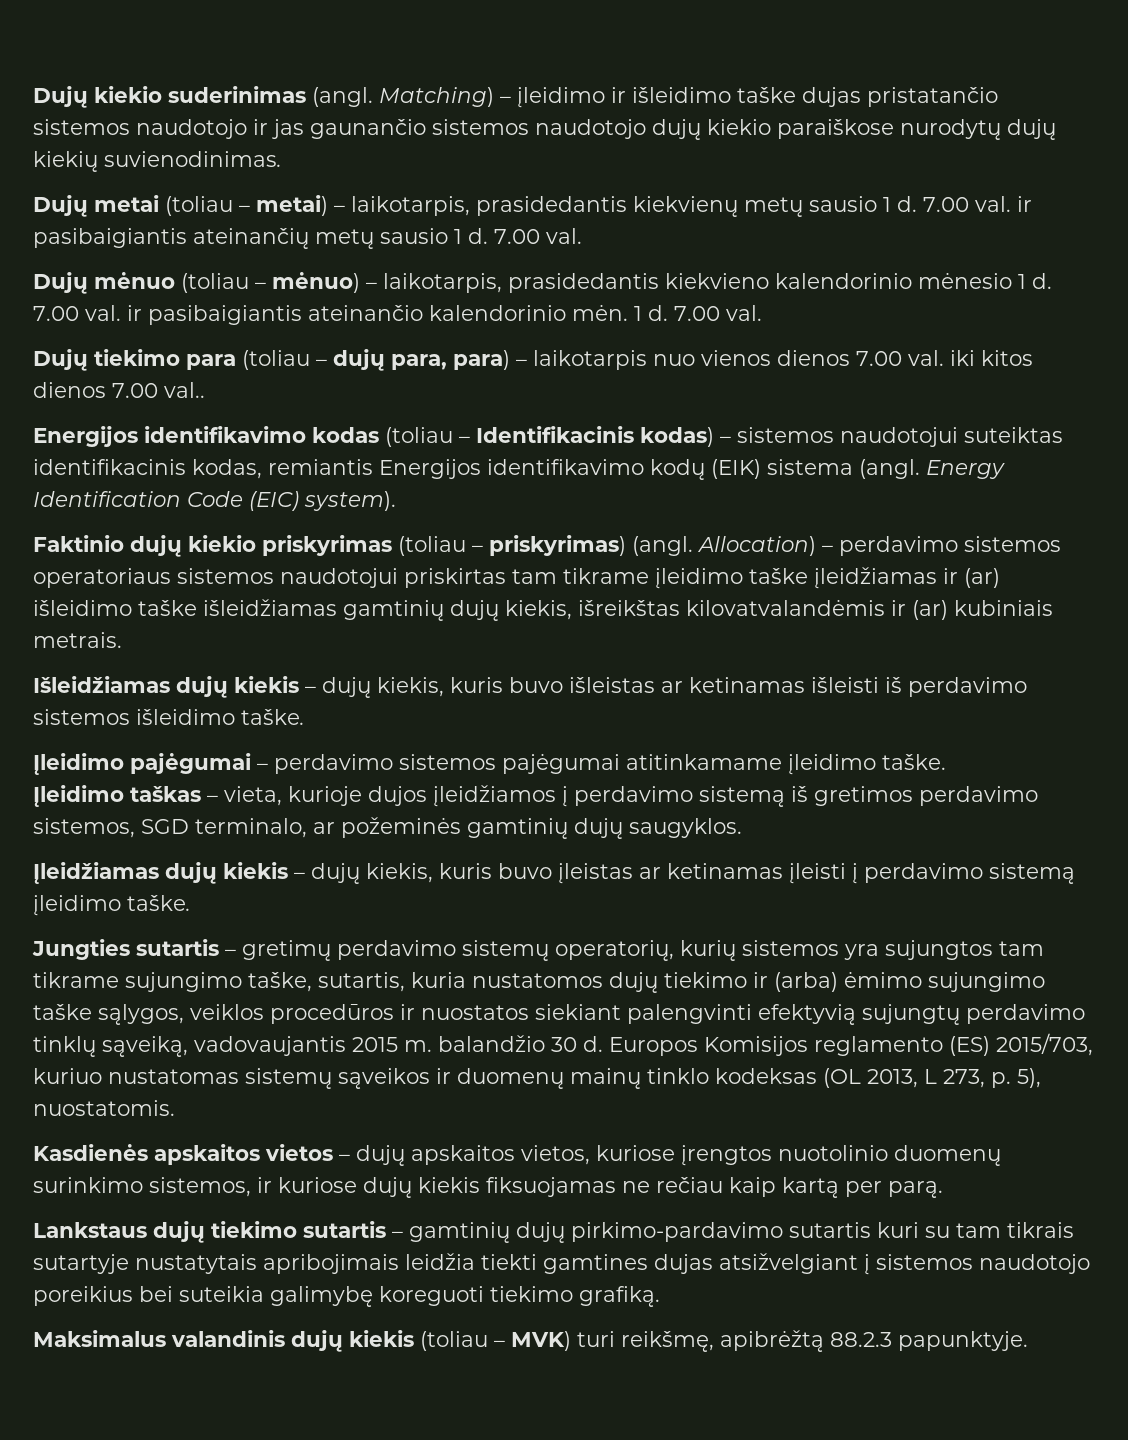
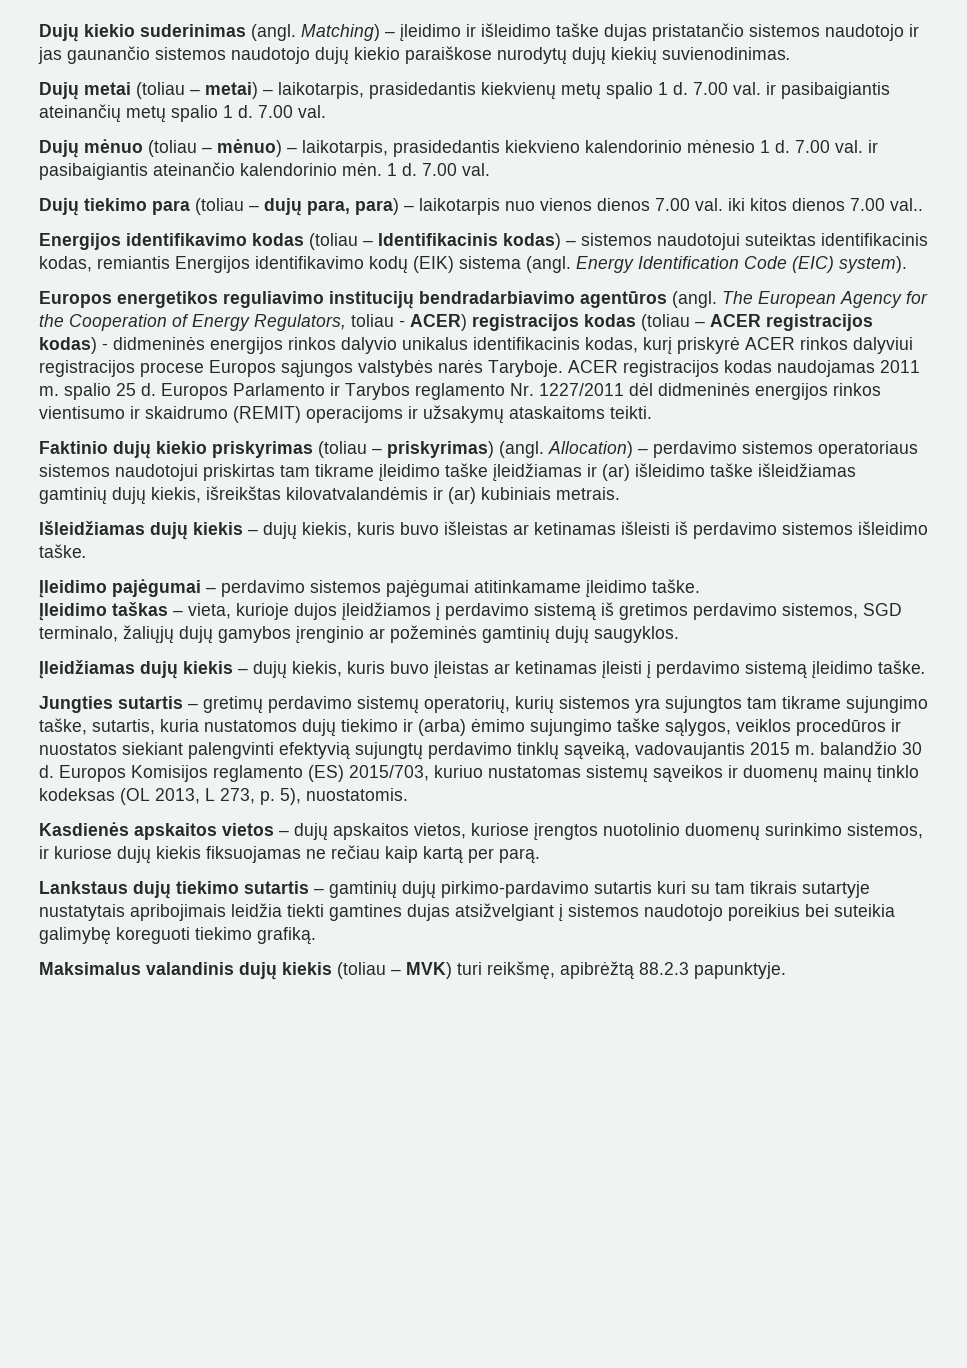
[809,196,877,212] sausio -> [606,82,653,99] spalio
[380,228,448,244] sausio -> [171,105,218,122] spalio
(396, 501) none -> [39,291,928,309] [39,314,873,331] [39,336,913,355] [39,359,920,378] [39,382,881,400] [39,405,652,424] // Europos energetikos reguliavimo institucijų bendradarbiavimo agentūros (angl. The European Agency for the Cooperation of Energy Regulators, toliau - ACER) registracijos kodas (toliau – ACER registracijos kodas) - didmeninės energijos rinkos dalyvio unikalus identifikacinis kodas, kurį priskyrė ACER rinkos dalyviui registracijos procese Europos sąjungos valstybės narės Taryboje. ACER registracijos kodas naudojamas 2011 m. spalio 25 d. Europos Parlamento ir Tarybos reglamento Nr. 1227/2011 dėl didmeninės energijos rinkos vientisumo ir skaidrumo (REMIT) operacijoms ir užsakymų ataskaitoms teikti.
(307, 828) none -> [123,625,364,644] žaliųjų dujų gamybos įrenginio

